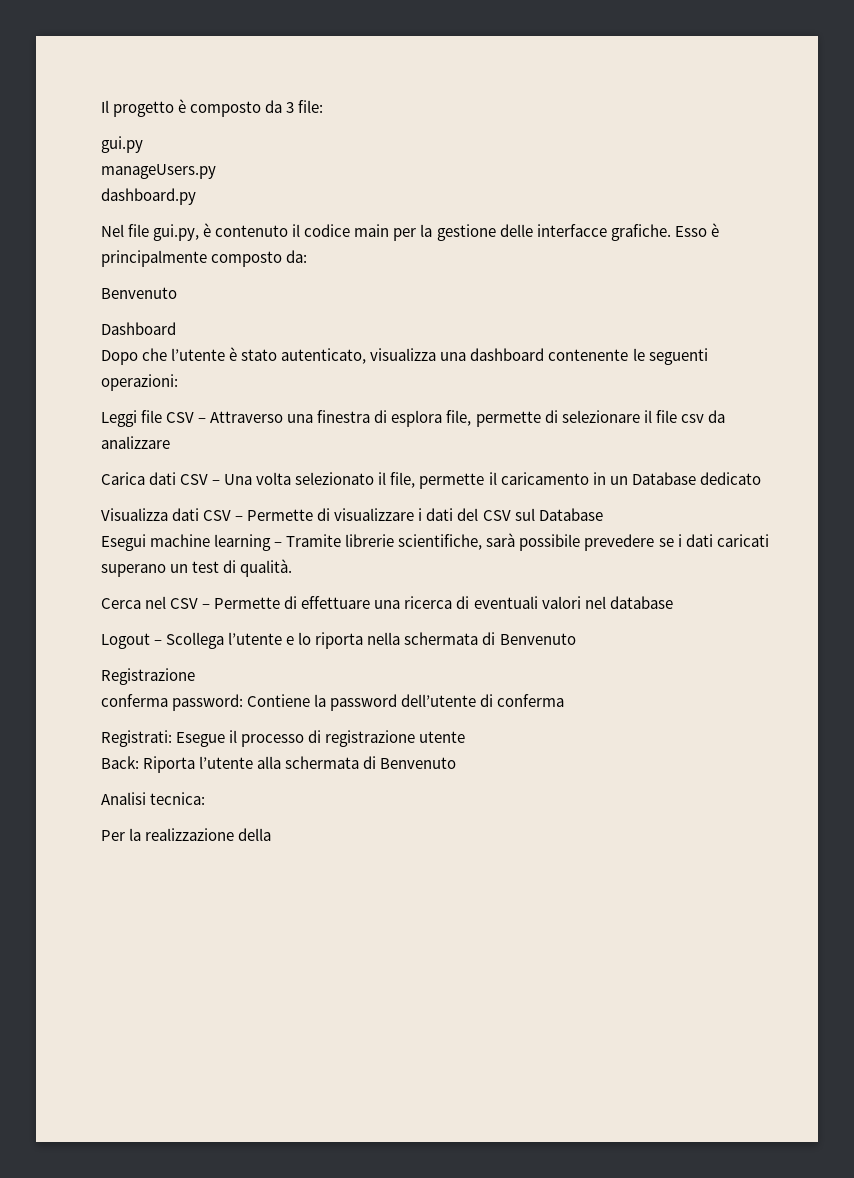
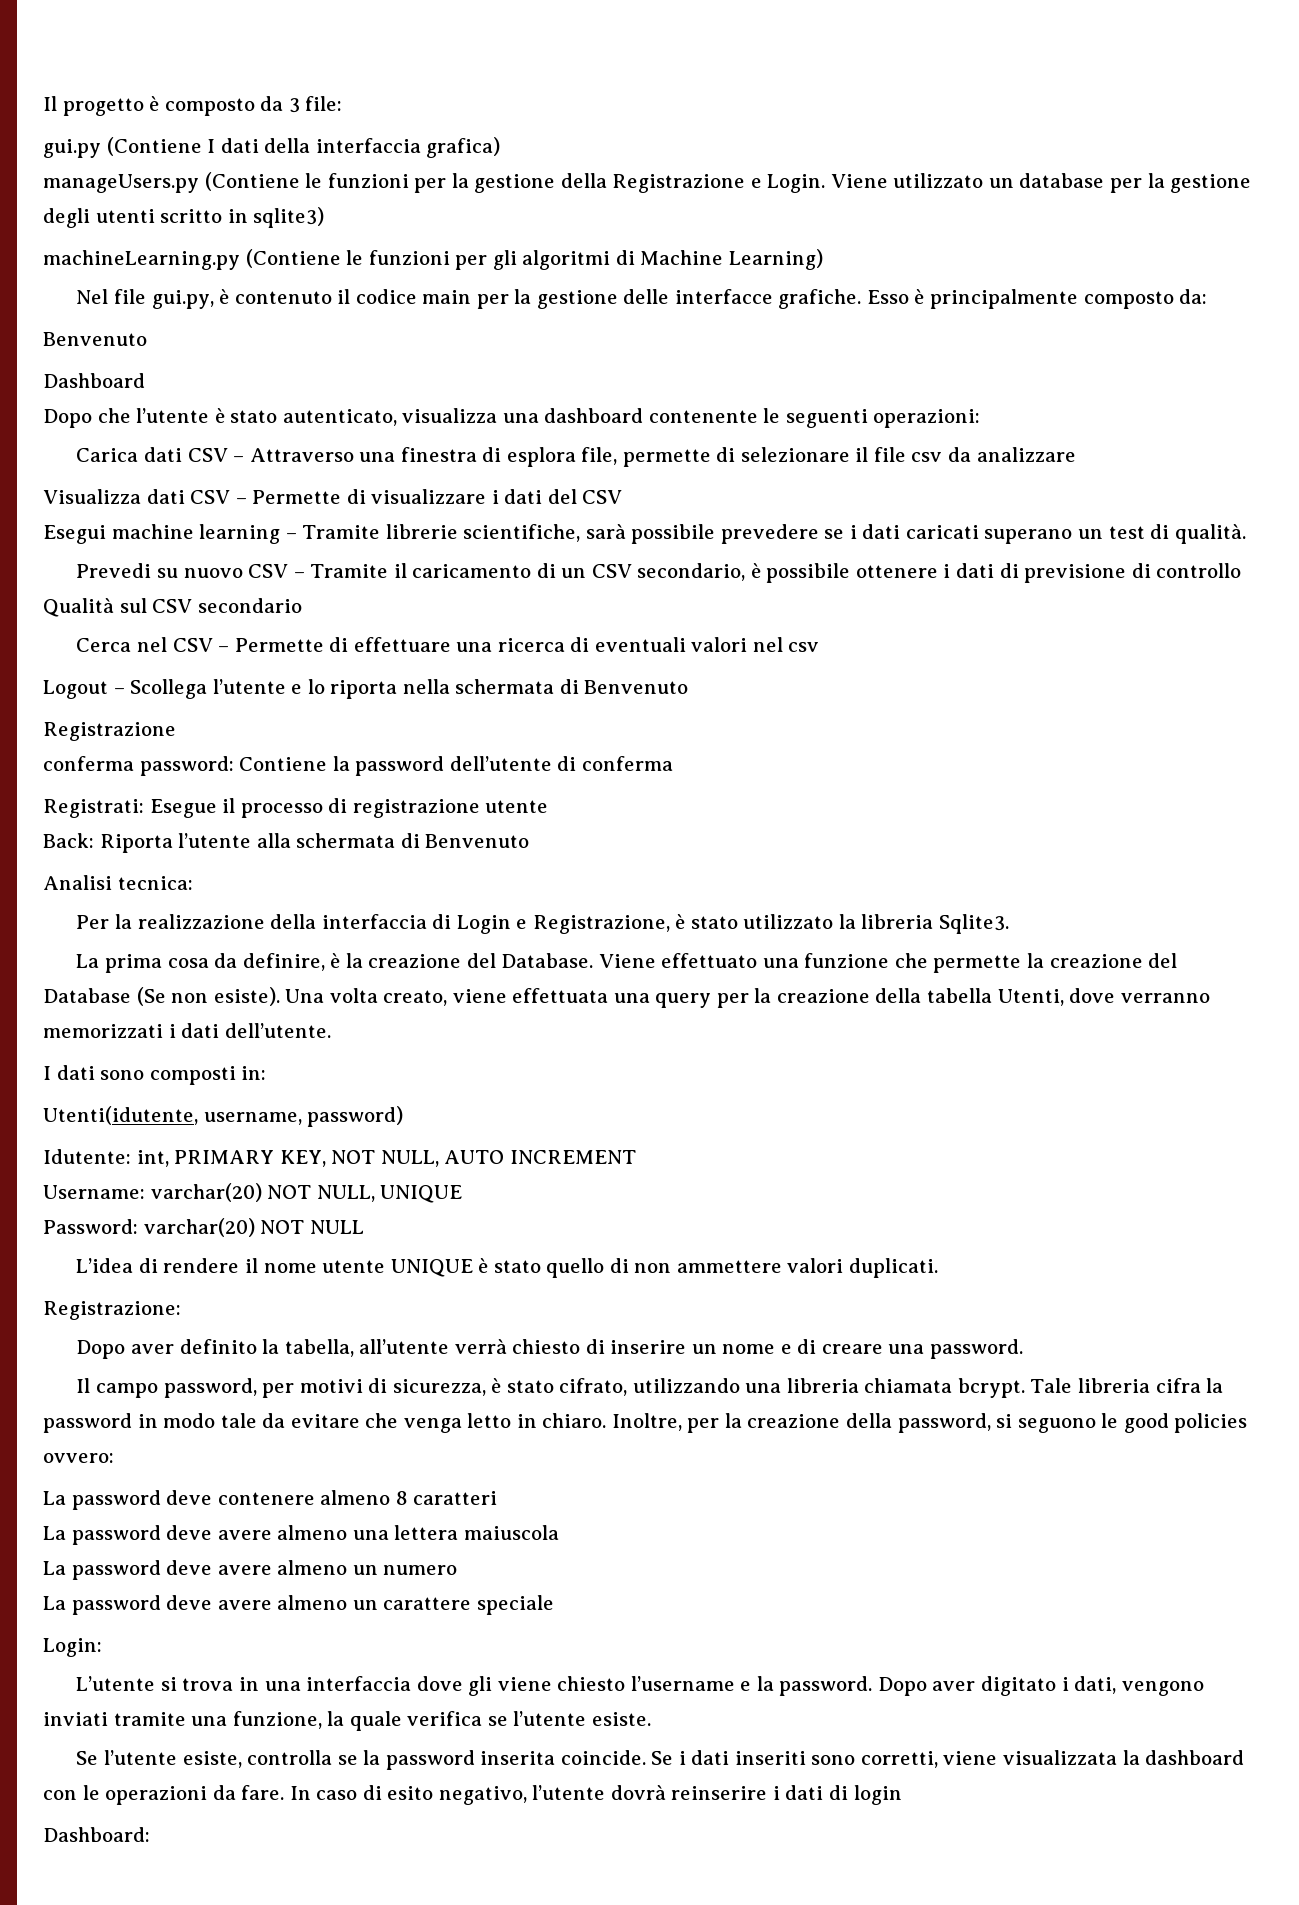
[101,164,216,179] [101,188,196,205] // manageUsers.py // dashboard.py -> [106,137,501,158] [43,172,1252,193] [43,207,325,228] [43,249,823,270] (Contiene I dati della interfaccia grafica) // manageUsers.py (Contiene le funzioni per la gestione della Registrazione e Login. Viene utilizzato un database per la gestione degli utenti scritto in sqlite3) // machineLearning.py (Contiene le funzioni per gli algoritmi di Machine Learning)
[101,410,163,427] Leggi file -> [76,447,182,462] Carica dati
[101,472,761,489] // Carica dati CSV – Una volta selezionato il file, permette il caricamento in un Database dedicato -> (1076, 454) none
[514,508,603,521] sul Database -> (623, 497) none
(293, 568) none -> [76,563,1242,583] [43,598,302,617] // Prevedi su nuovo CSV – Tramite il caricamento di un CSV secondario, è possibile ottenere i dati di previsione di controllo Qualità sul CSV secondario
[609,596,673,609] database -> [788,642,820,652] csv
(272, 834) none -> [321,914,1009,934] [76,953,1178,973] [43,987,1210,1008] [43,1023,331,1038] [43,1065,267,1085] [43,1106,404,1127] [43,1149,636,1167] [43,1183,463,1203] [43,1218,364,1237] [76,1258,938,1278] [43,1301,181,1320] [76,1339,1023,1359] [76,1378,1224,1398] [43,1413,1248,1433] [43,1453,114,1463] [43,1490,498,1510] [43,1525,559,1545] [43,1560,458,1580] [43,1595,554,1615] [43,1638,102,1657] [76,1676,1204,1696] [43,1711,651,1731] [76,1750,1245,1770] [43,1785,902,1805] [43,1827,150,1842] interfaccia di Login e Registrazione, è stato utilizzato la libreria Sqlite3. // La prima cosa da definire, è la creazione del Database. Viene effettuato una funzione che permette la creazione del Database (Se non esiste). Una volta creato, viene effettuata una query per la creazione della tabella Utenti, dove verranno memorizzati i dati dell’utente. // I dati sono composti in: // Utenti(idutente, username, password) // Idutente: int, PRIMARY KEY, NOT NULL, AUTO INCREMENT // Username: varchar(20) NOT NULL, UNIQUE // Password: varchar(20) NOT NULL // L’idea di rendere il nome utente UNIQUE è stato quello di non ammettere valori duplicati. // Registrazione: // Dopo aver definito la tabella, all’utente verrà chiesto di inserire un nome e di creare una password. // Il campo password, per motivi di sicurezza, è stato cifrato, utilizzando una libreria chiamata bcrypt. Tale libreria cifra la password in modo tale da evitare che venga letto in chiaro. Inoltre, per la creazione della password, si seguono le good policies ovvero: // La password deve contenere almeno 8 caratteri // La password deve avere almeno una lettera maiuscola // La password deve avere almeno un numero // La password deve avere almeno un carattere speciale // Login: // L’utente si trova in una interfaccia dove gli viene chiesto l’username e la password. Dopo aver digitato i dati, vengono inviati tramite una funzione, la quale verifica se l’utente esiste. // Se l’utente esiste, controlla se la password inserita coincide. Se i dati inseriti sono corretti, viene visualizzata la dashboard con le operazioni da fare. In caso di esito negativo, l’utente dovrà reinserire i dati di login // Dashboard:

